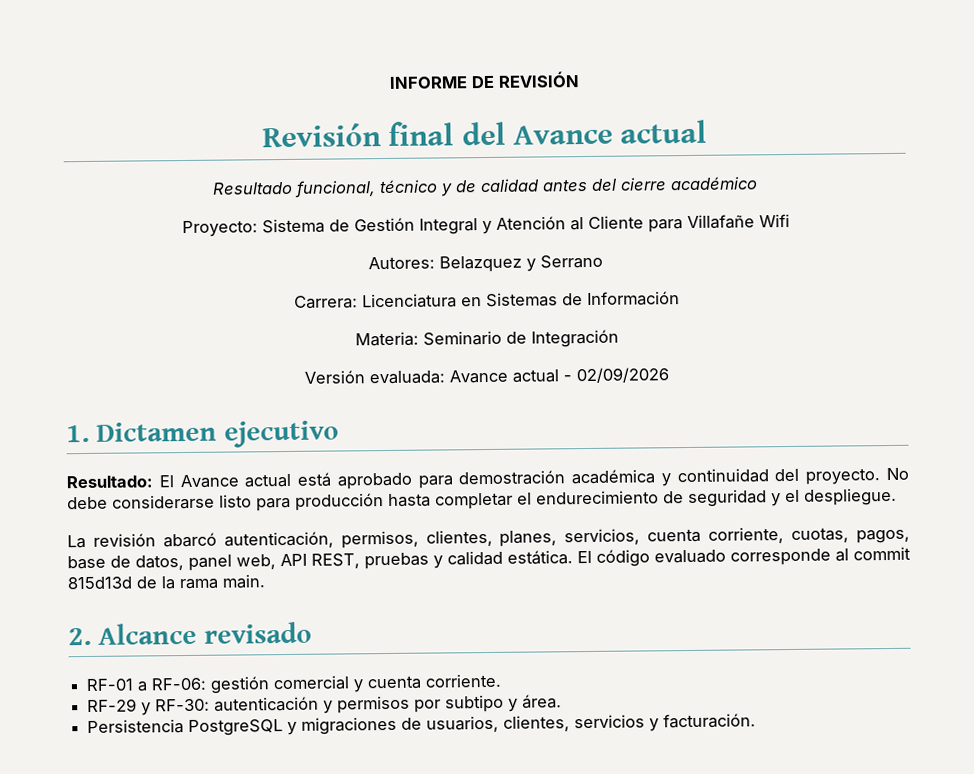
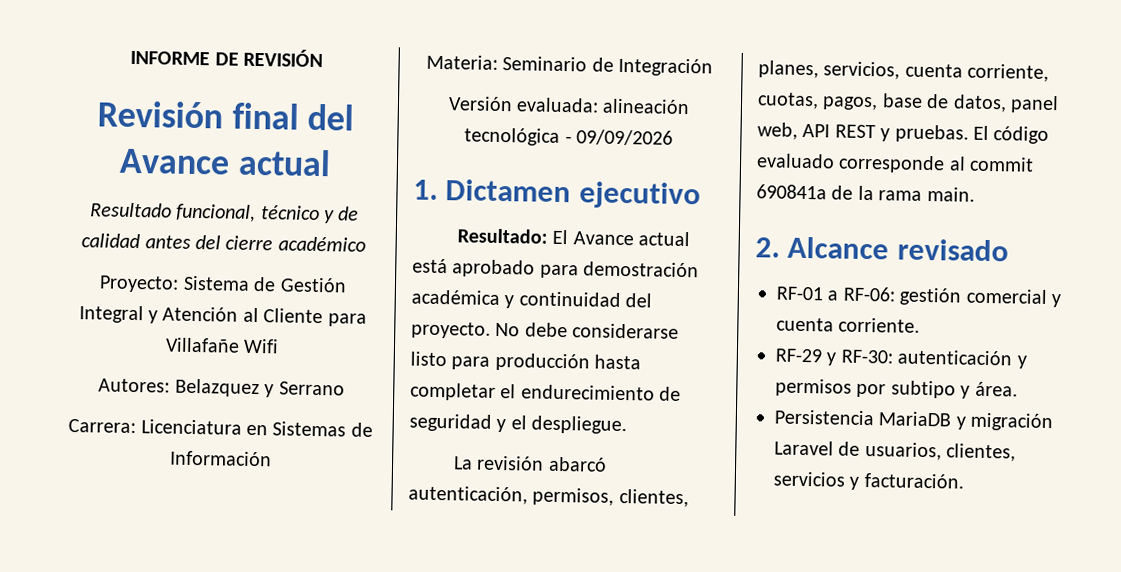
[449,367,669,384] Avance actual - 02/09/2026 -> [602,98,691,115] [464,127,673,146] alineación tecnológica - 09/09/2026
[311,550,573,570] REST, pruebas y calidad estática. -> [834,124,969,143] REST y pruebas.
[67,576,132,590] 815d13d -> [756,184,827,200] 690841a
[188,716,398,736] PostgreSQL y migraciones -> [878,411,1054,432] [774,440,834,456] MariaDB y migración Laravel

